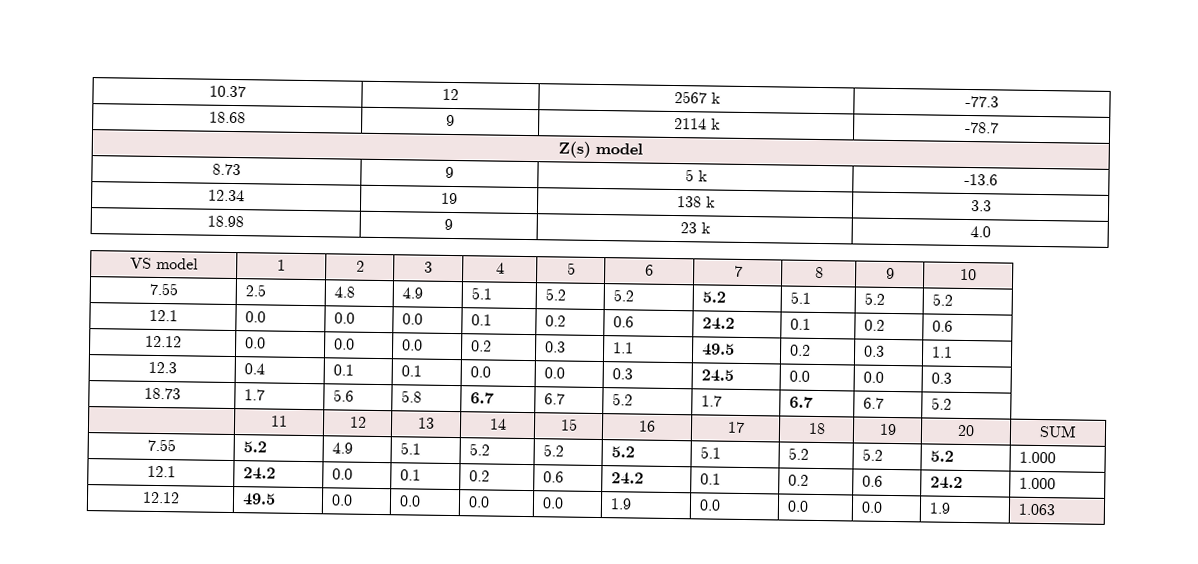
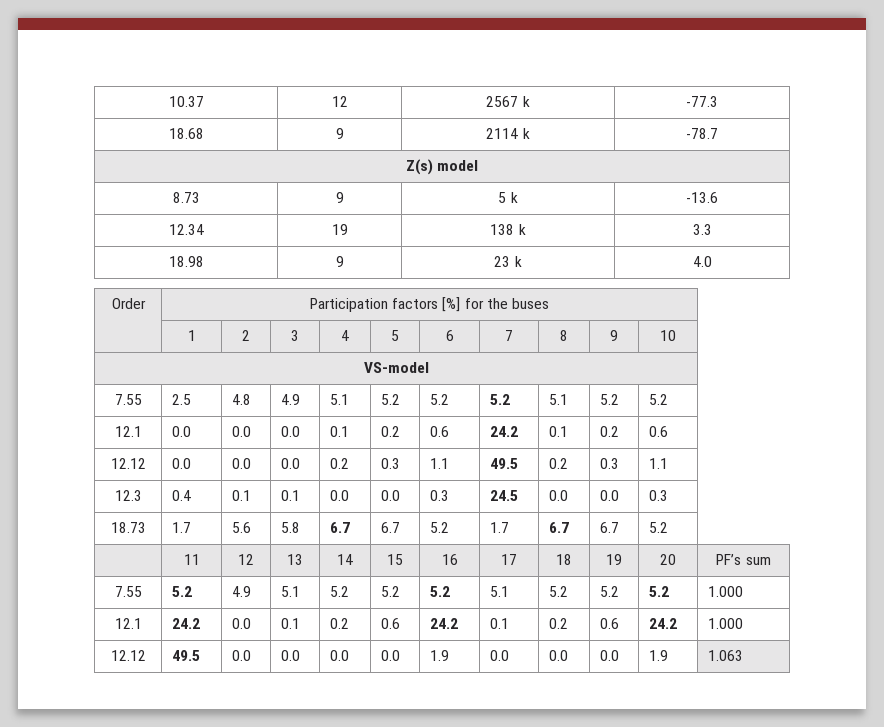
[130,257,199,270] VS model -> [111,298,146,309] [310,297,549,312] Order | Participation factors [%] for the buses //
(977, 274) none -> [363,362,429,373] // VS-model
[1039,425,1077,438] SUM -> [716,554,771,565] PF’s sum

